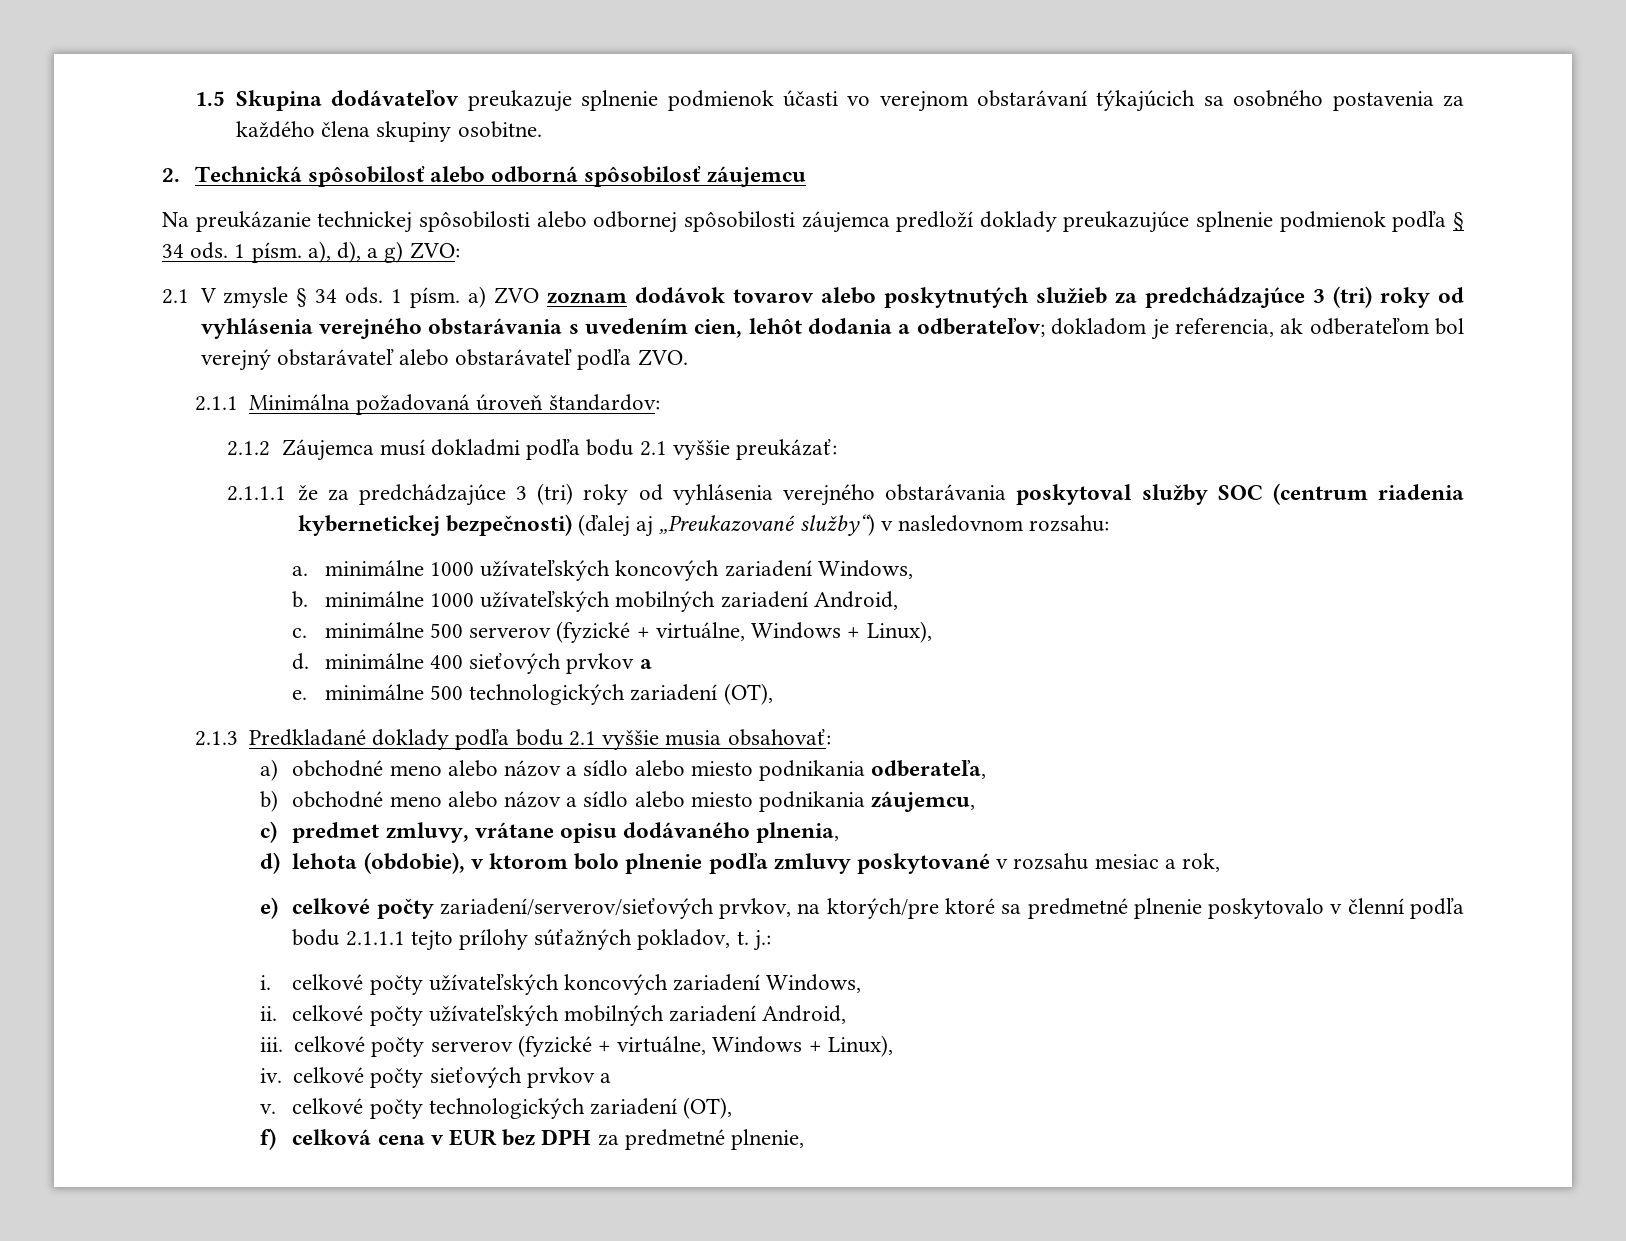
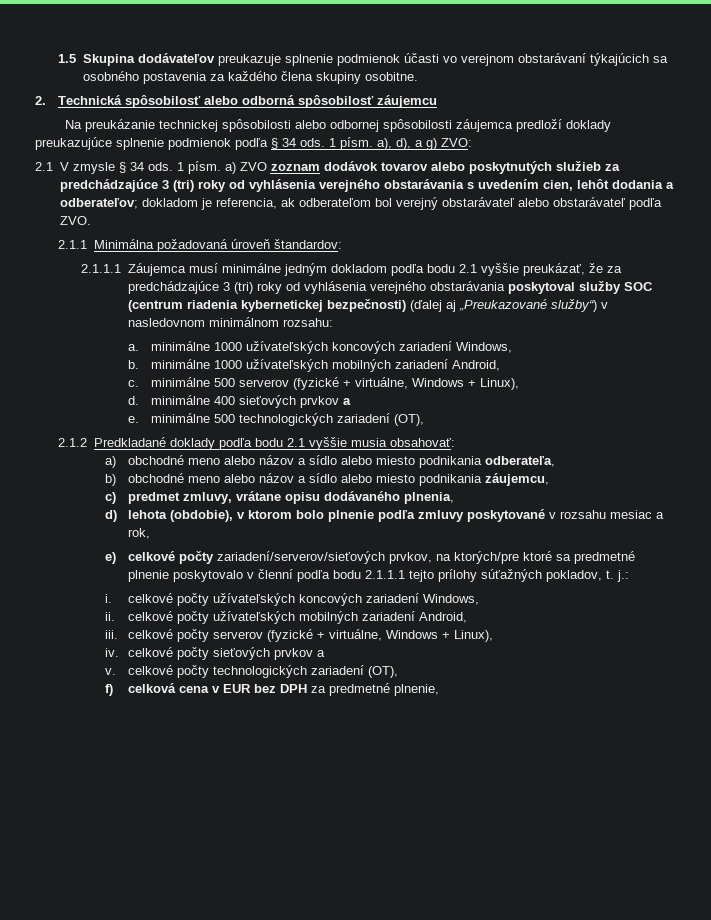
[227,441,271,456] 2.1.2 -> [81,264,122,273] 2.1.1.1
[431,438,838,460] [227,486,287,501] dokladmi podľa bodu 2.1 vyššie preukázať: // 2.1.1.1 -> [221,263,585,276] minimálne jedným dokladom podľa bodu 2.1 vyššie preukázať,
(1024, 523) none -> [208,317,279,327] minimálnom
[194,731,238,746] 2.1.3 -> [58,438,88,447] 2.1.2

